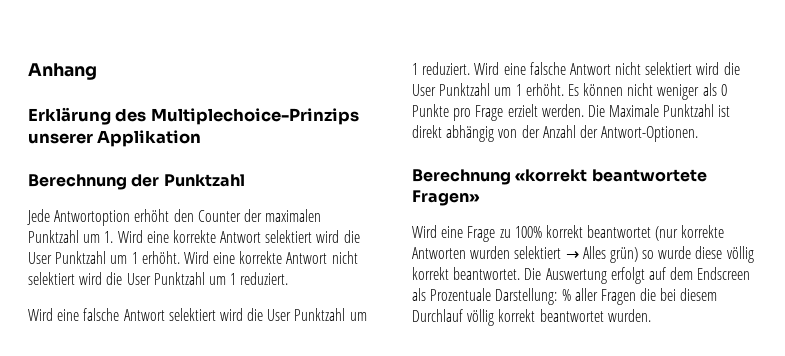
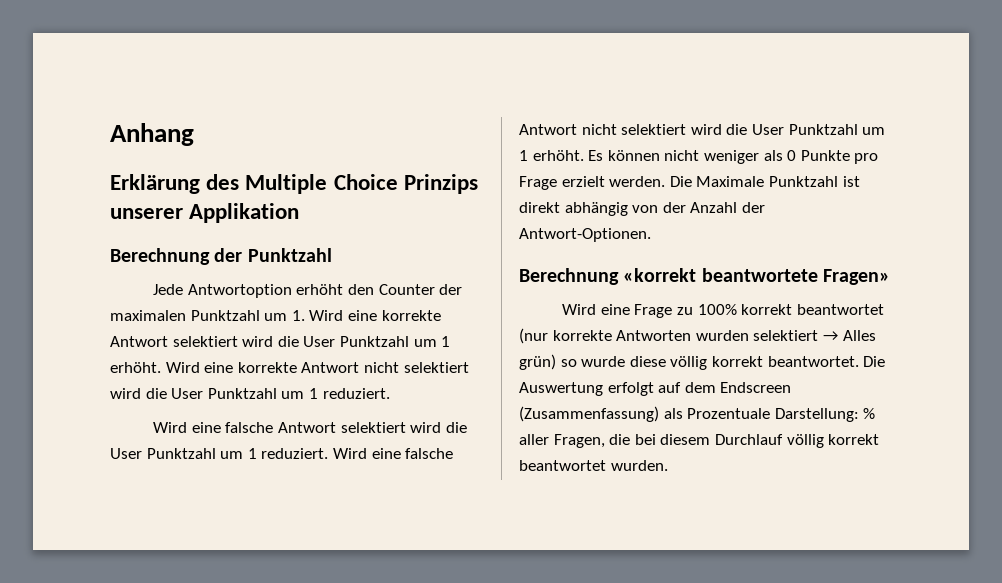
[150,108,359,125] Multiplechoice-Prinzips -> [245,174,478,194] Multiple Choice Prinzips
(751, 273) none -> [519,406,659,422] (Zusammenfassung)
[600,289,636,305] Fragen -> [553,434,605,448] Fragen,

